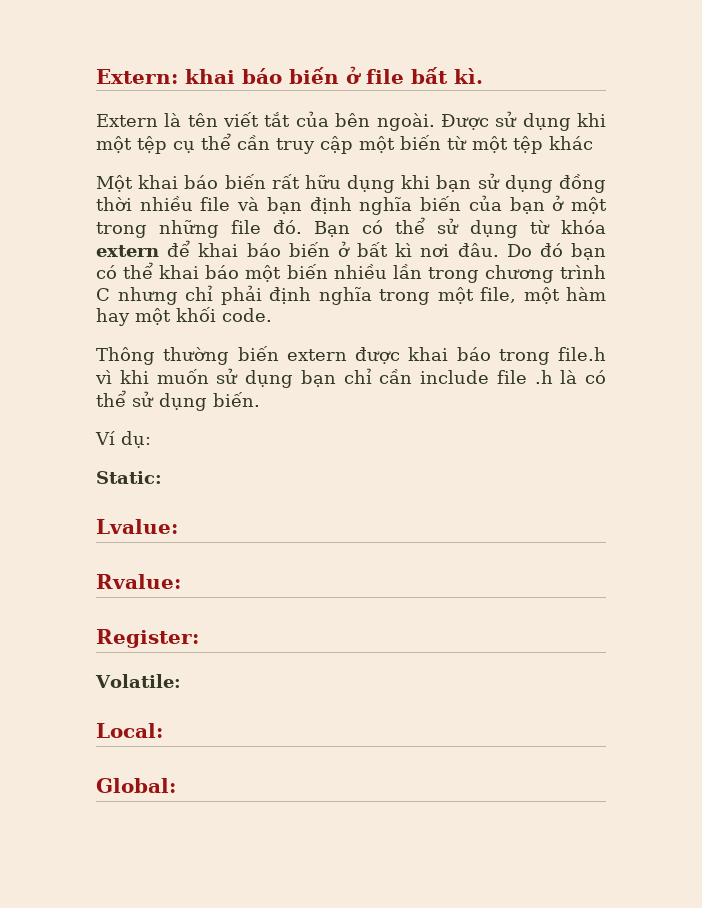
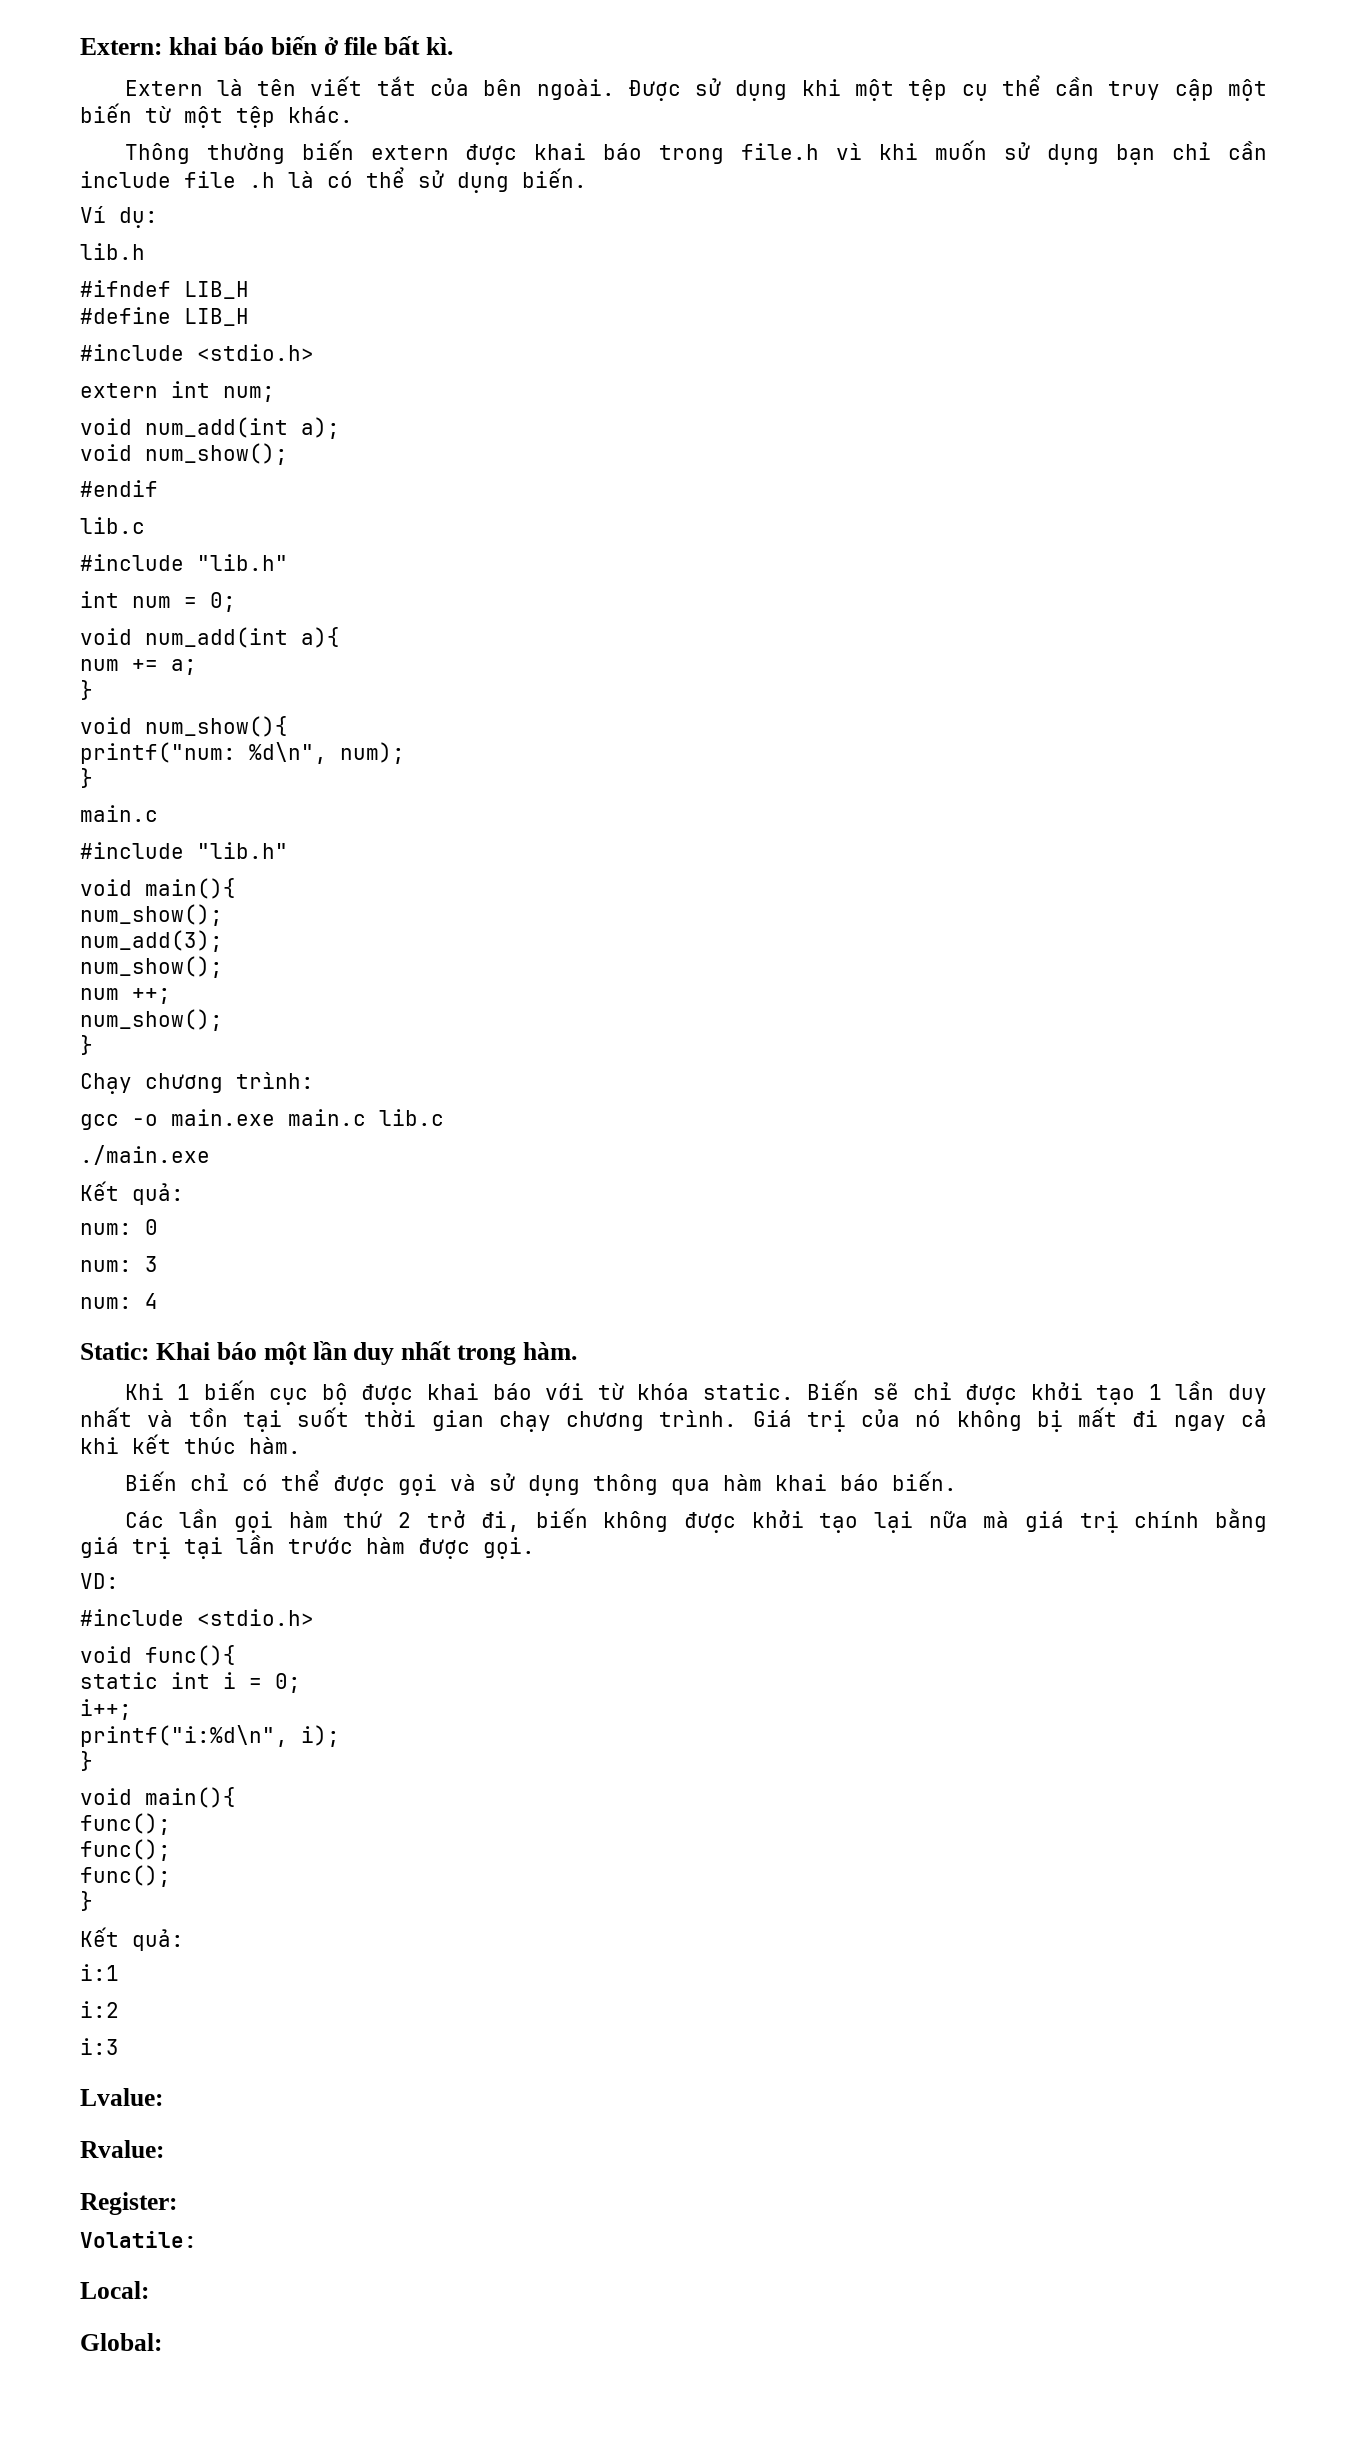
[549,136,593,150] [96,173,606,193] [96,195,607,215] [96,217,606,238] [96,240,607,260] [96,262,607,283] [96,285,606,305] [96,307,272,326] khác // Một khai báo biến rất hữu dụng khi bạn sử dụng đồng thời nhiều file và bạn định nghĩa biến của bạn ở một trong những file đó. Bạn có thể sử dụng từ khóa extern để khai báo biến ở bất kì nơi đâu. Do đó bạn có thể khai báo một biến nhiều lần trong chương trình C nhưng chỉ phải định nghĩa trong một file, một hàm hay một khối code. -> [288,106,353,123] khác.
[96,471,162,484] Static: -> [80,243,145,260] [80,280,249,299] [80,307,249,326] [80,344,314,361] [80,381,275,402] [80,417,340,439] [80,443,288,465] [80,480,158,497] [80,517,145,534] [80,554,288,571] [80,591,236,612] [80,627,340,648] [80,659,197,675] [80,680,93,700] [80,716,288,737] [80,742,405,764] [80,768,93,788] [80,805,158,822] [80,842,288,859] [80,878,236,899] [80,904,223,926] [80,930,223,952] [80,956,223,978] [80,988,171,1004] [80,1009,223,1031] [80,1035,93,1055] [80,1072,314,1094] [80,1109,444,1130] [80,1145,210,1165] [80,1181,184,1205] [80,1219,158,1235] [80,1256,158,1272] [80,1293,158,1309] [80,1341,578,1365] [124,1380,1268,1405] [80,1407,1268,1432] [80,1434,301,1454] [124,1470,957,1496] [124,1508,1267,1533] [80,1535,535,1559] [80,1573,119,1589] [80,1609,314,1626] [80,1645,236,1666] [80,1672,301,1693] [80,1699,132,1720] [80,1725,340,1747] [80,1751,93,1771] [80,1787,236,1808] [80,1813,171,1835] [80,1839,171,1861] [80,1865,171,1887] [80,1891,93,1911] [80,1927,184,1951] [80,1964,119,1981] [80,2001,119,2018] [80,2038,119,2055] lib.h // #ifndef LIB_H // #define LIB_H // #include <stdio.h> // extern int num; // void num_add(int a); // void num_show(); // #endif // lib.c // #include "lib.h" // int num = 0; // void num_add(int a){ // num += a; // } // void num_show(){ // printf("num: %d\n", num); // } // main.c // #include "lib.h" // void main(){ // num_show(); // num_add(3); // num_show(); // num ++; // num_show(); // } // Chạy chương trình: // gcc -o main.exe main.c lib.c // ./main.exe // Kết quả: // num: 0 // num: 3 // num: 4 // Static: Khai báo một lần duy nhất trong hàm. // Khi 1 biến cục bộ được khai báo với từ khóa static. Biến sẽ chỉ được khởi tạo 1 lần duy nhất và tồn tại suốt thời gian chạy chương trình. Giá trị của nó không bị mất đi ngay cả khi kết thúc hàm. // Biến chỉ có thể được gọi và sử dụng thông qua hàm khai báo biến. // Các lần gọi hàm thứ 2 trở đi, biến không được khởi tạo lại nữa mà giá trị chính bằng giá trị tại lần trước hàm được gọi. // VD: // #include <stdio.h> // void func(){ // static int i = 0; // i++; // printf("i:%d\n", i); // } // void main(){ // func(); // func(); // func(); // } // Kết quả: // i:1 // i:2 // i:3

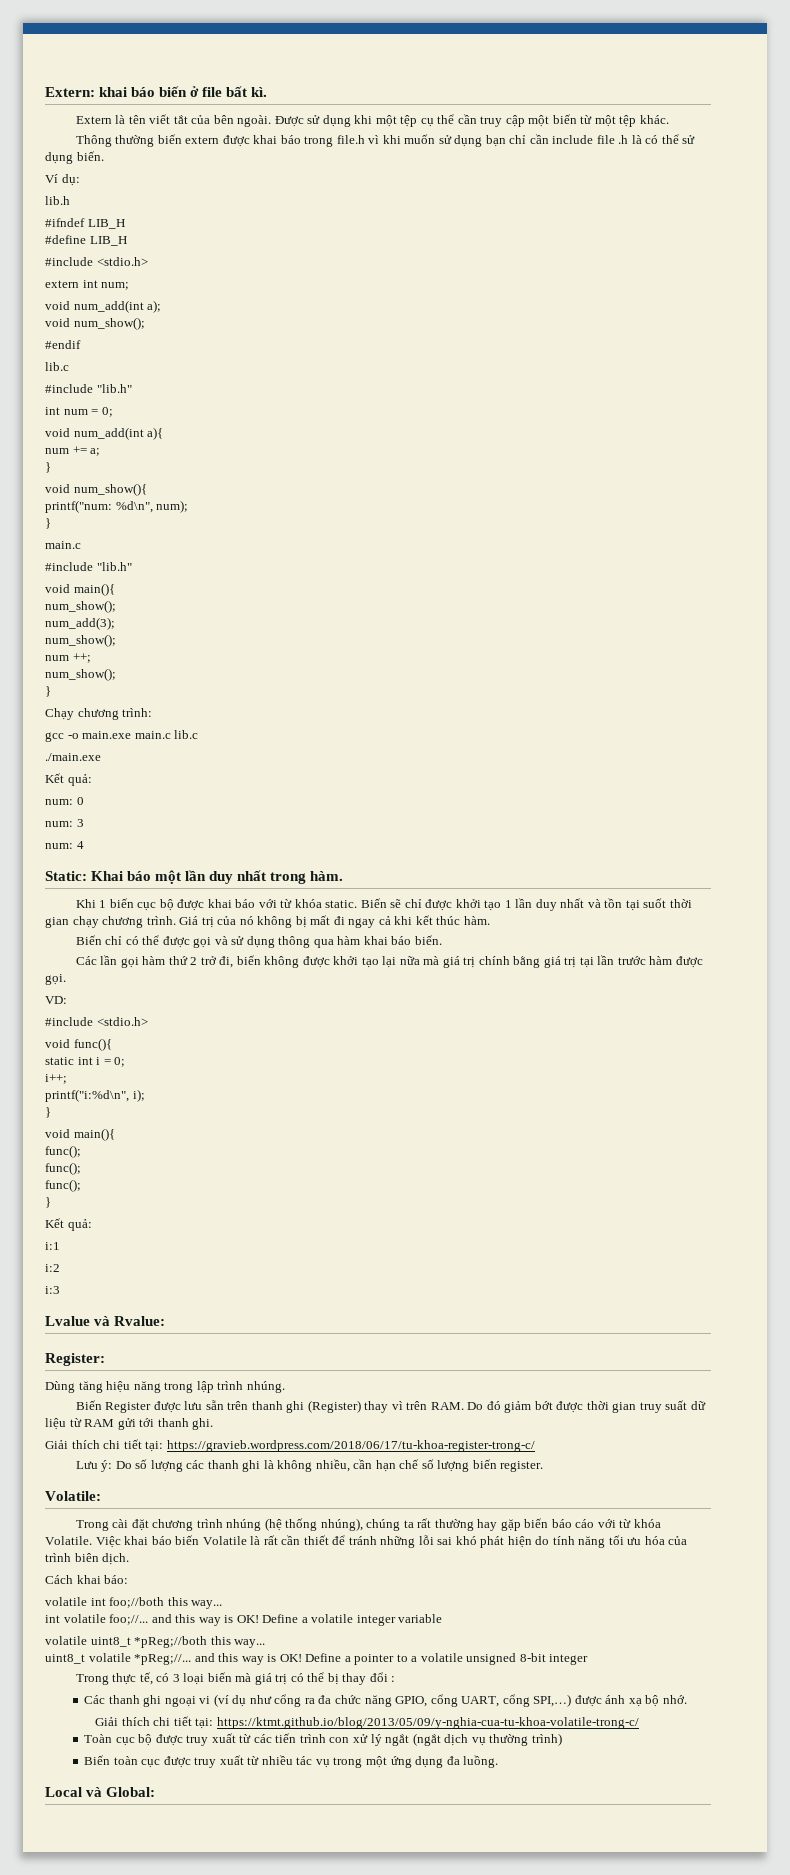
[80,2088,163,2106] Lvalue: // -> [45,1316,111,1326] Lvalue và
[80,2231,197,2248] [80,2281,149,2299] Volatile: // Local: // -> [45,1381,285,1393] [75,1400,706,1413] [45,1418,214,1430] [45,1439,535,1452] [75,1459,544,1472] [45,1491,101,1501] [75,1518,661,1531] [45,1535,688,1548] [45,1553,130,1565] [45,1575,129,1584] [45,1597,223,1609] [45,1614,443,1626] [45,1636,266,1648] [45,1653,589,1665] [75,1672,396,1685] [84,1694,687,1707] [95,1716,639,1729] [84,1733,562,1746] [84,1755,499,1768] [45,1787,103,1797] Dùng tăng hiệu năng trong lập trình nhúng. // Biến Register được lưu sẵn trên thanh ghi (Register) thay vì trên RAM. Do đó giảm bớt được thời gian truy suất dữ liệu từ RAM gửi tới thanh ghi. // Giải thích chi tiết tại: https://gravieb.wordpress.com/2018/06/17/tu-khoa-register-trong-c/ // Lưu ý: Do số lượng các thanh ghi là không nhiều, cần hạn chế số lượng biến register. // Volatile: // Trong cài đặt chương trình nhúng (hệ thống nhúng), chúng ta rất thường hay gặp biến báo cáo với từ khóa Volatile. Việc khai báo biến Volatile là rất cần thiết để tránh những lỗi sai khó phát hiện do tính năng tối ưu hóa của trình biên dịch. // Cách khai báo: // volatile int foo;//both this way... // int volatile foo;//... and this way is OK! Define a volatile integer variable // volatile uint8_t *pReg;//both this way... // uint8_t volatile *pReg;//... and this way is OK! Define a pointer to a volatile unsigned 8-bit integer // Trong thực tế, có 3 loại biến mà giá trị có thể bị thay đổi : // Các thanh ghi ngoại vi (ví dụ như cổng ra đa chức năng GPIO, cổng UART, cổng SPI,…) được ánh xạ bộ nhớ. // Giải thích chi tiết tại: https://ktmt.github.io/blog/2013/05/09/y-nghia-cua-tu-khoa-volatile-trong-c/ // Toàn cục bộ được truy xuất từ các tiến trình con xử lý ngắt (ngắt dịch vụ thường trình) // Biến toàn cục được truy xuất từ nhiều tác vụ trong một ứng dụng đa luồng. // Local và

